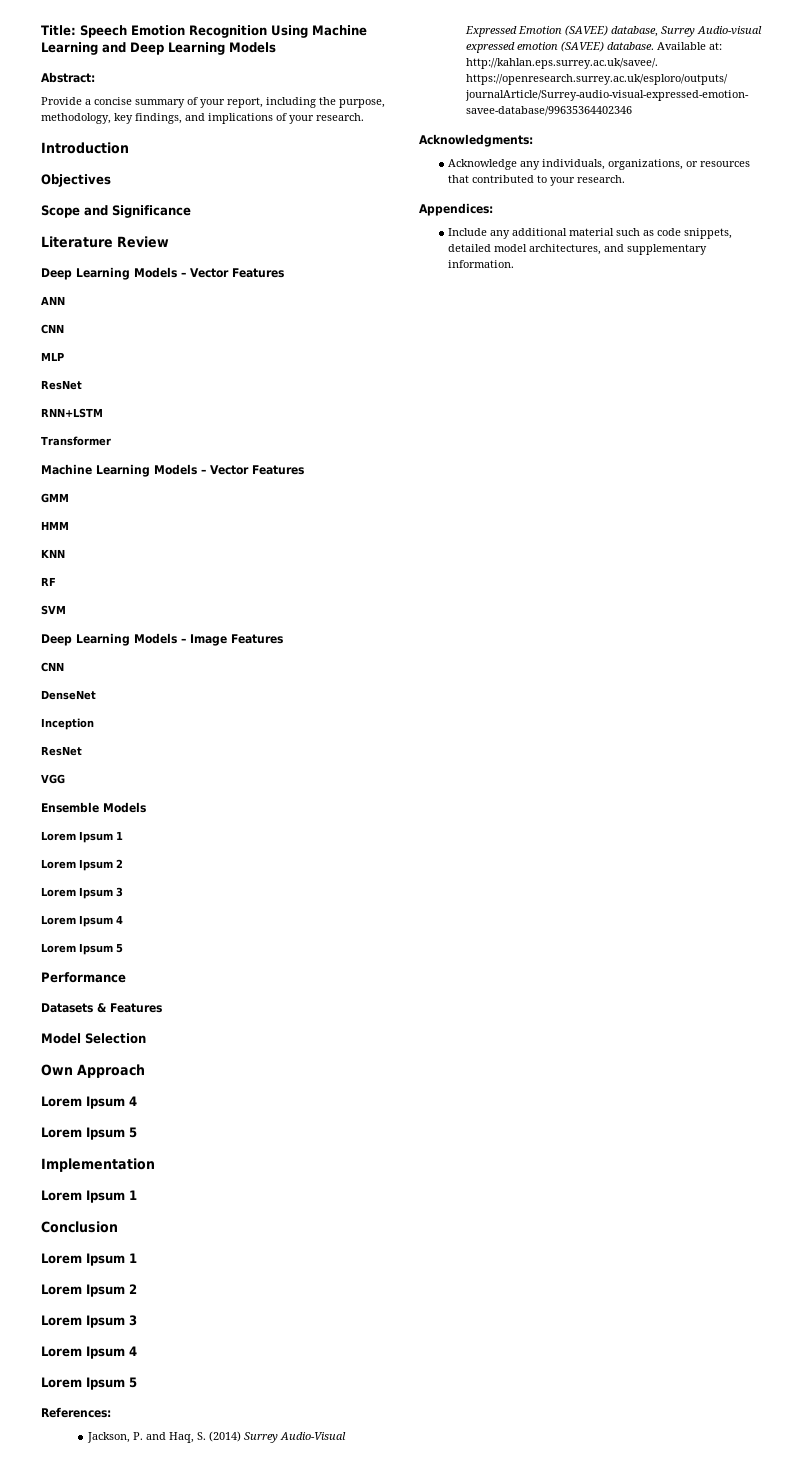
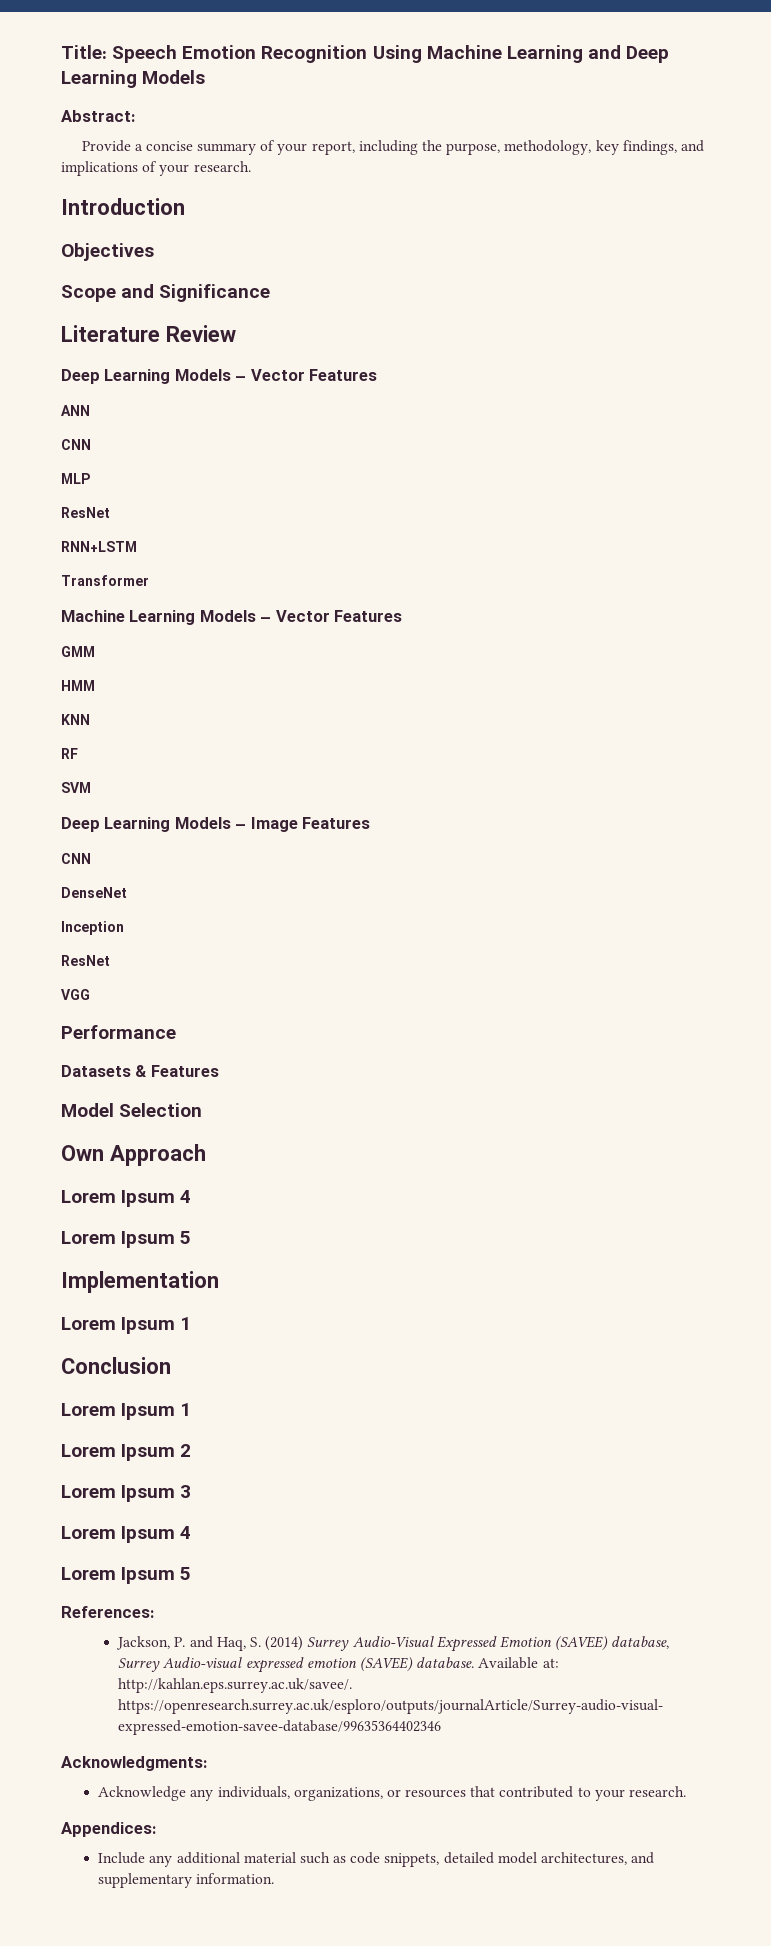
[41,802,146,813] [41,831,123,843] [41,859,123,871] [41,887,123,899] [41,915,123,927] [41,943,123,955] // Ensemble Models // Lorem Ipsum 1 // Lorem Ipsum 2 // Lorem Ipsum 3 // Lorem Ipsum 4 // Lorem Ipsum 5 -> (90, 994) none

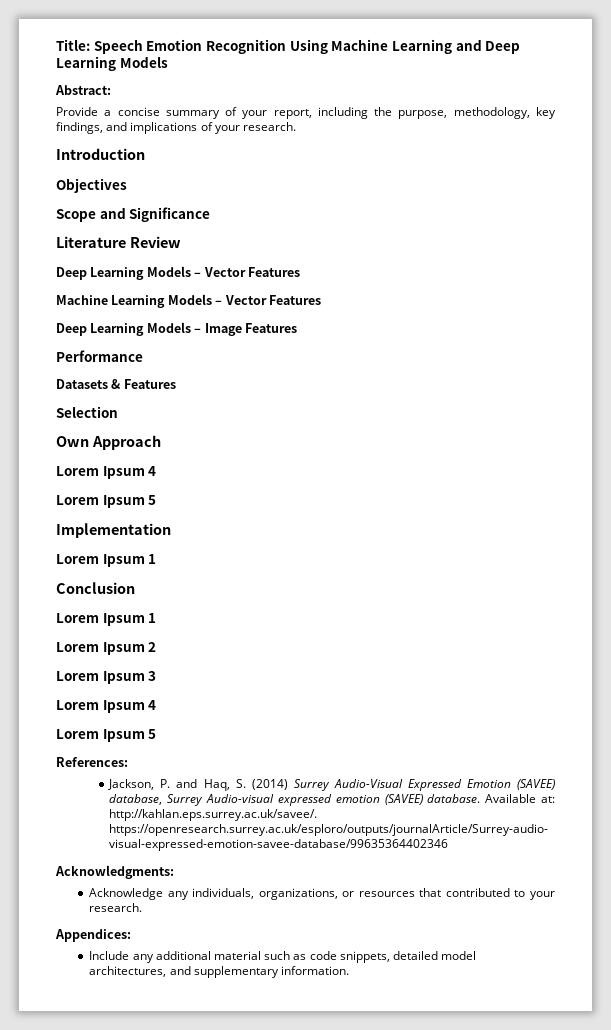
[61,405,90,416] [61,439,91,450] [61,473,91,484] [61,507,110,518] [61,541,137,552] [61,575,149,586] // ANN // CNN // MLP // ResNet // RNN+LSTM // Transformer -> (300, 272) none
[61,646,95,657] [61,680,95,691] [61,714,90,725] [61,748,78,759] [61,782,91,793] // GMM // HMM // KNN // RF // SVM -> (321, 300) none
[61,853,91,864] [61,887,127,898] [61,921,124,935] [61,955,110,966] [61,989,90,1000] // CNN // DenseNet // Inception // ResNet // VGG -> (297, 328) none
[61,1103,114,1117] Model -> (176, 384) none

